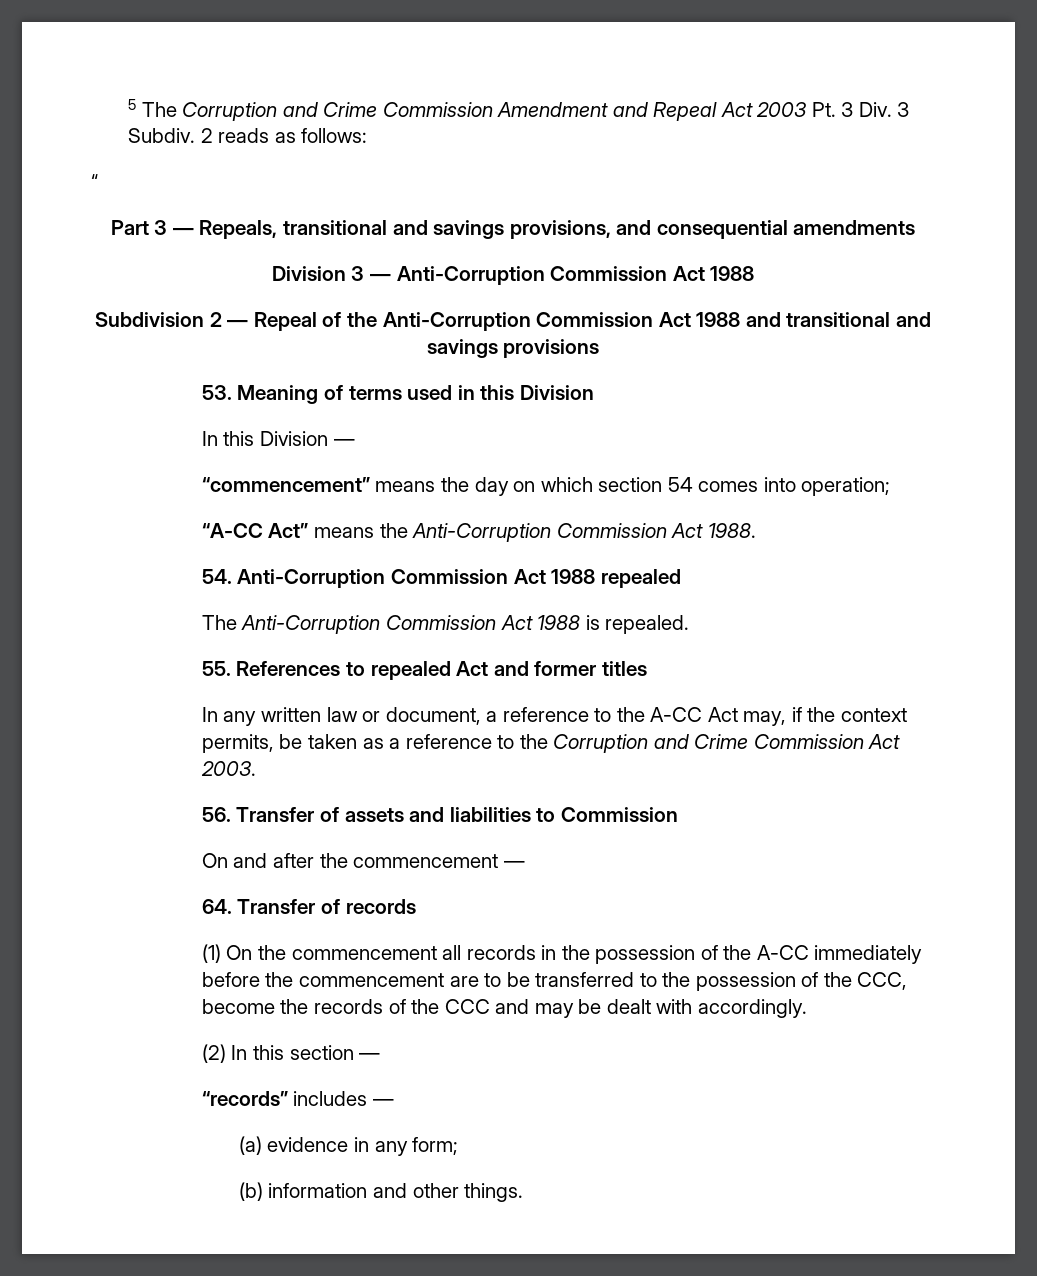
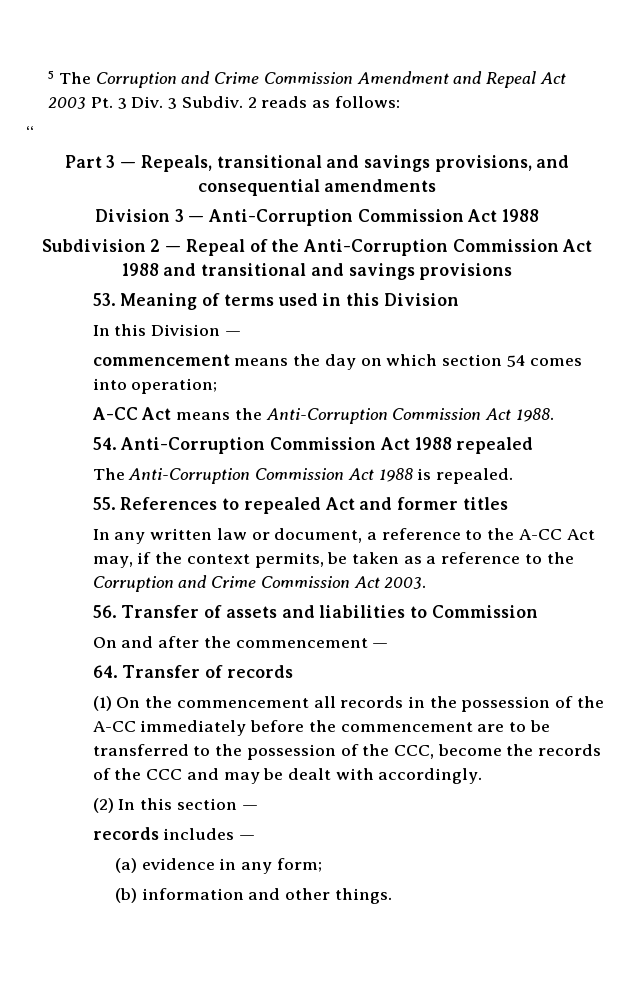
[201,477,370,492] “commencement” -> [92,354,230,366] commencement
[201,523,309,538] “A-CC Act” -> [91,407,172,420] A-CC Act
[201,1091,288,1106] “records” -> [92,827,159,840] records

